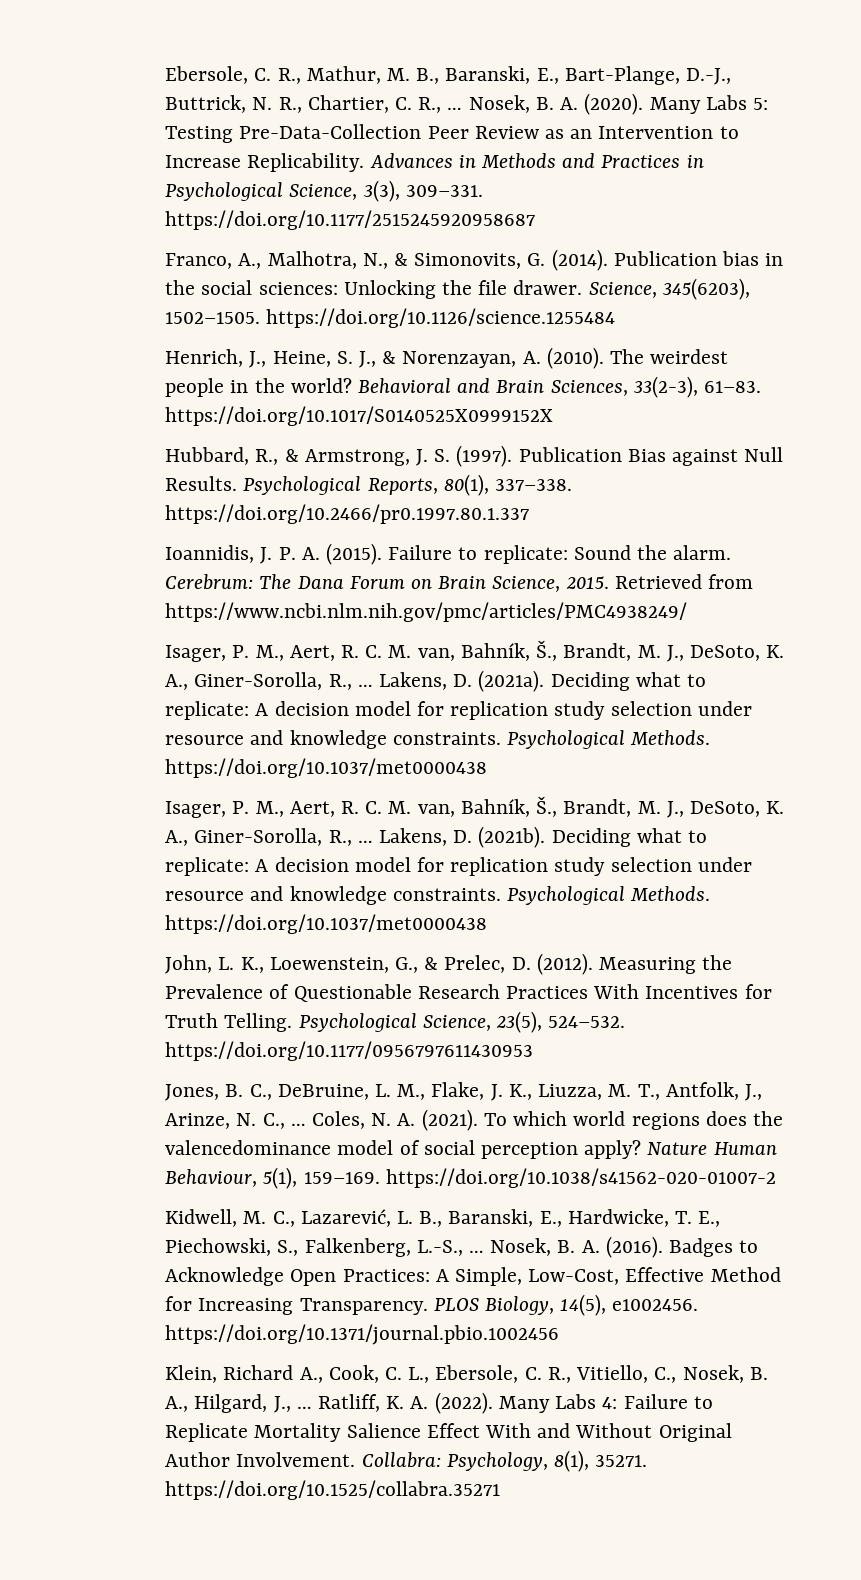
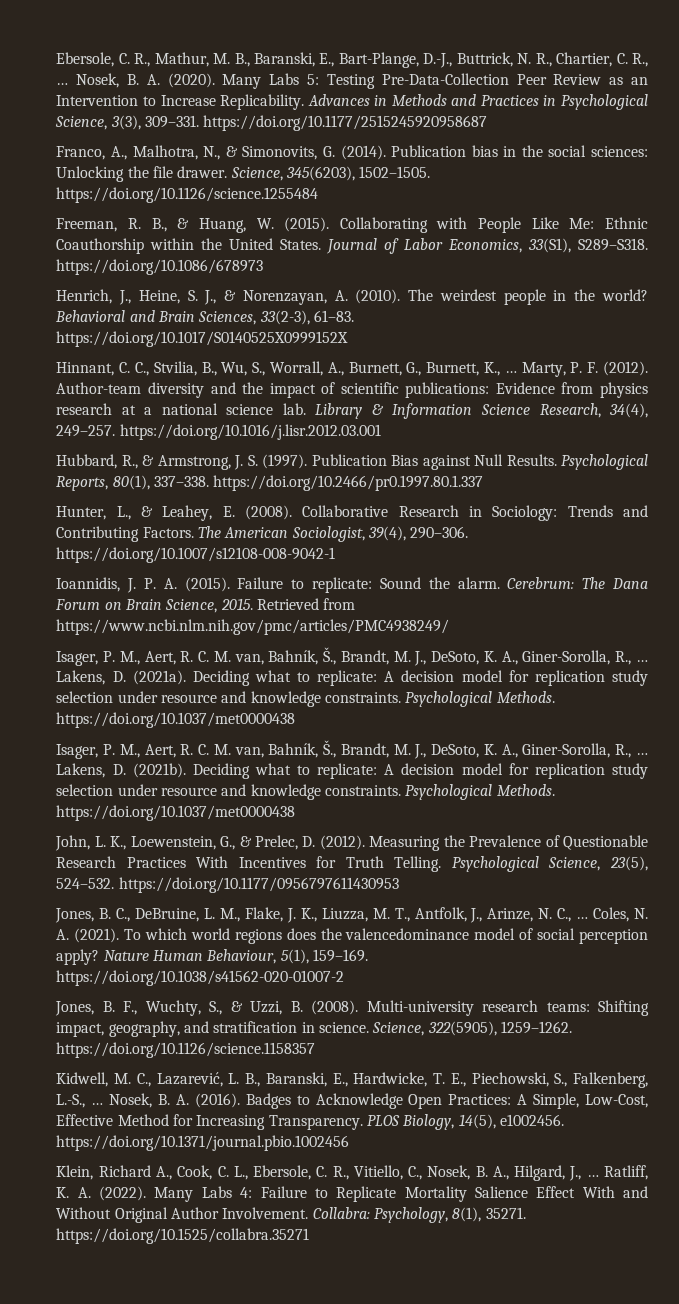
(616, 318) none -> [56,217,648,233] [56,238,648,254] [56,259,264,275] // Freeman, R. B., & Huang, W. (2015). Collaborating with People Like Me: Ethnic Coauthorship within the United States. Journal of Labor Economics, 33(S1), S289–S318. https://doi.org/10.1086/678973
(554, 416) none -> [56,361,648,377] [56,382,648,398] [56,403,649,419] [56,424,381,440] // Hinnant, C. C., Stvilia, B., Wu, S., Worrall, A., Burnett, G., Burnett, K., … Marty, P. F. (2012). Author-team diversity and the impact of scientific publications: Evidence from physics research at a national science lab. Library & Information Science Research, 34(4), 249–257. https://doi.org/10.1016/j.lisr.2012.03.001
(530, 514) none -> [56,505,648,521] [56,526,469,542] [56,547,336,563] // Hunter, L., & Leahey, E. (2008). Collaborative Research in Sociology: Trends and Contributing Factors. The American Sociologist, 39(4), 290–306. https://doi.org/10.1007/s12108-008-9042-1
(776, 1178) none -> [55,1000,649,1016] [56,1021,572,1037] [56,1042,316,1058] // Jones, B. F., Wuchty, S., & Uzzi, B. (2008). Multi-university research teams: Shifting impact, geography, and stratification in science. Science, 322(5905), 1259–1262. https://doi.org/10.1126/science.1158357

